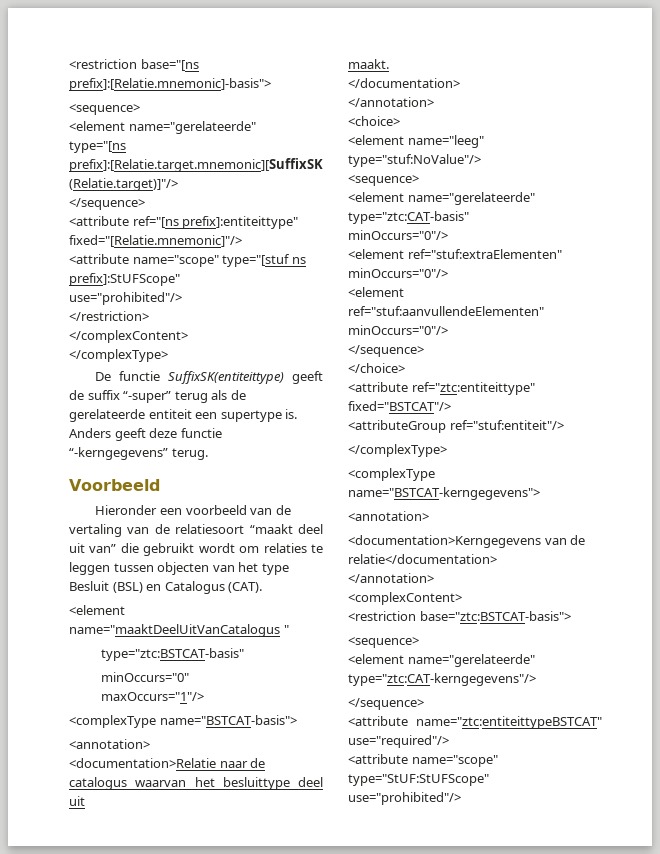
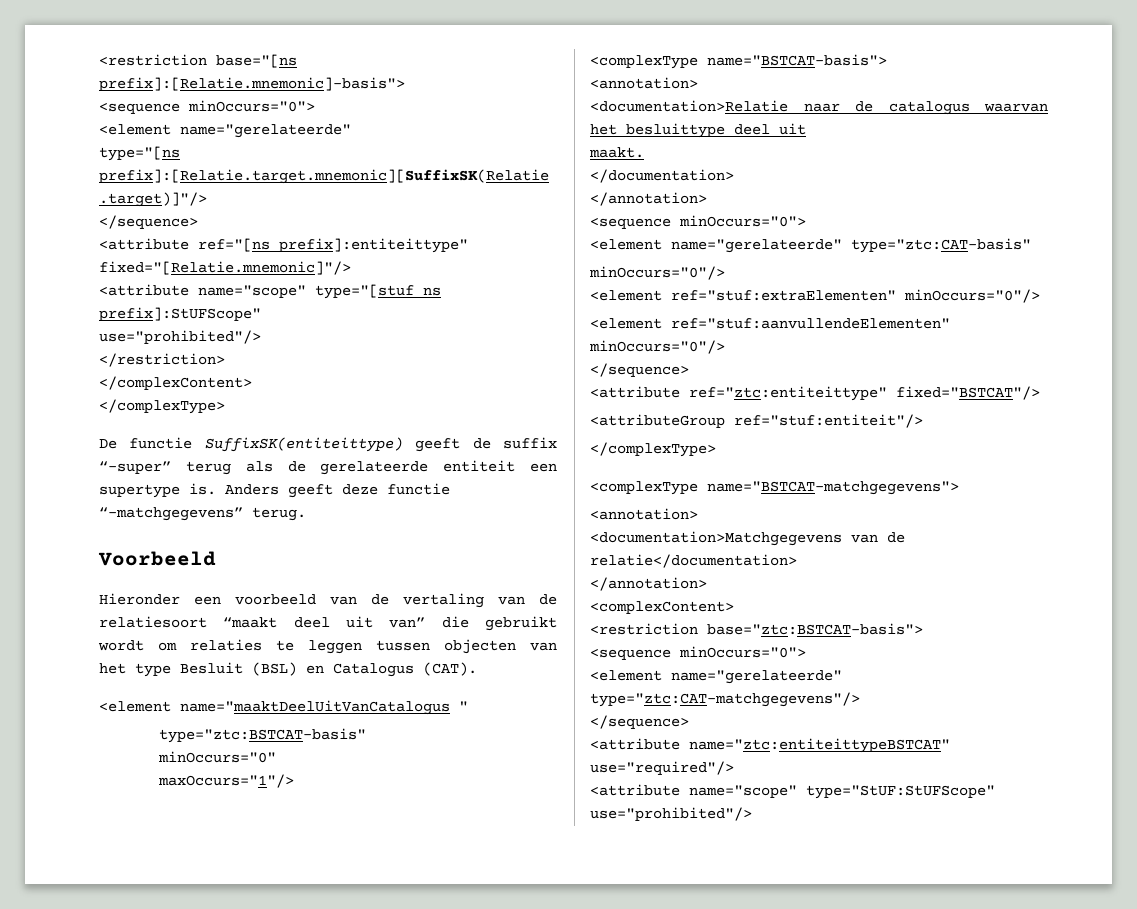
[69,104,140,115] <sequence> -> [99,100,315,114] <sequence minOccurs="0">
[69,447,168,460] “-kerngegevens” -> [99,507,243,521] “-matchgegevens”
[348,116,400,126] [348,135,484,148] [348,154,481,167] [348,175,419,186] <choice> // <element name="leeg" type="stuf:NoValue"/> // <sequence> -> [590,215,806,229] <sequence minOccurs="0">
[348,363,405,373] // </choice> -> (689, 370) none
[348,487,540,500] [348,511,429,521] [348,535,541,548] name="BSTCAT-kerngegevens"> // <annotation> // <documentation>Kerngegevens -> [707,481,959,495] [590,508,698,520] [590,531,842,546] name="BSTCAT-matchgegevens"> // <annotation> // <documentation>Matchgegevens
[348,637,419,648] [348,654,535,667] [348,673,536,686] <sequence> // <element name="gerelateerde" type="ztc:CAT-kerngegevens"/> -> [590,646,806,660] [590,670,842,684] [590,692,860,707] <sequence minOccurs="0"> // <element name="gerelateerde" type="ztc:CAT-matchgegevens"/>

